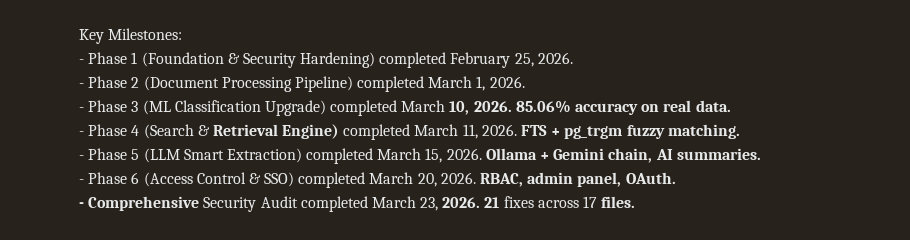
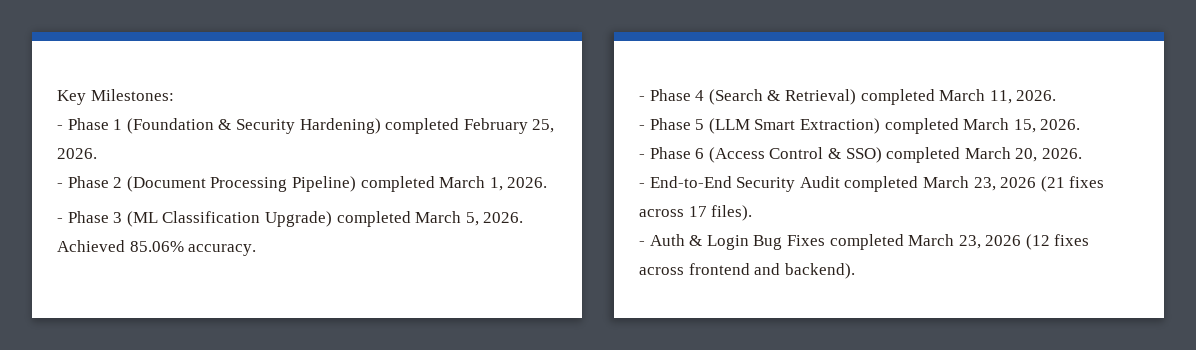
[449,100,731,115] 10, 2026. 85.06% accuracy on real data. -> [465,212,524,226] [57,240,257,256] 5, 2026. Achieved 85.06% accuracy.
[212,124,340,139] Retrieval Engine) -> [784,89,856,105] Retrieval)
[521,124,740,139] FTS + pg_trgm fuzzy matching. -> (1057, 95) none
[485,148,761,163] Ollama + Gemini chain, AI summaries. -> (1081, 124) none
[480,172,676,187] [79,196,200,211] RBAC, admin panel, OAuth. // - Comprehensive -> [639,176,732,188] // - End-to-End
[442,197,500,208] 2026. 21 -> [1000,176,1065,192] 2026 (21
[601,196,636,208] files. -> [711,205,753,221] [639,234,1090,250] [639,263,855,279] files). // - Auth & Login Bug Fixes completed March 23, 2026 (12 fixes across frontend and backend).

